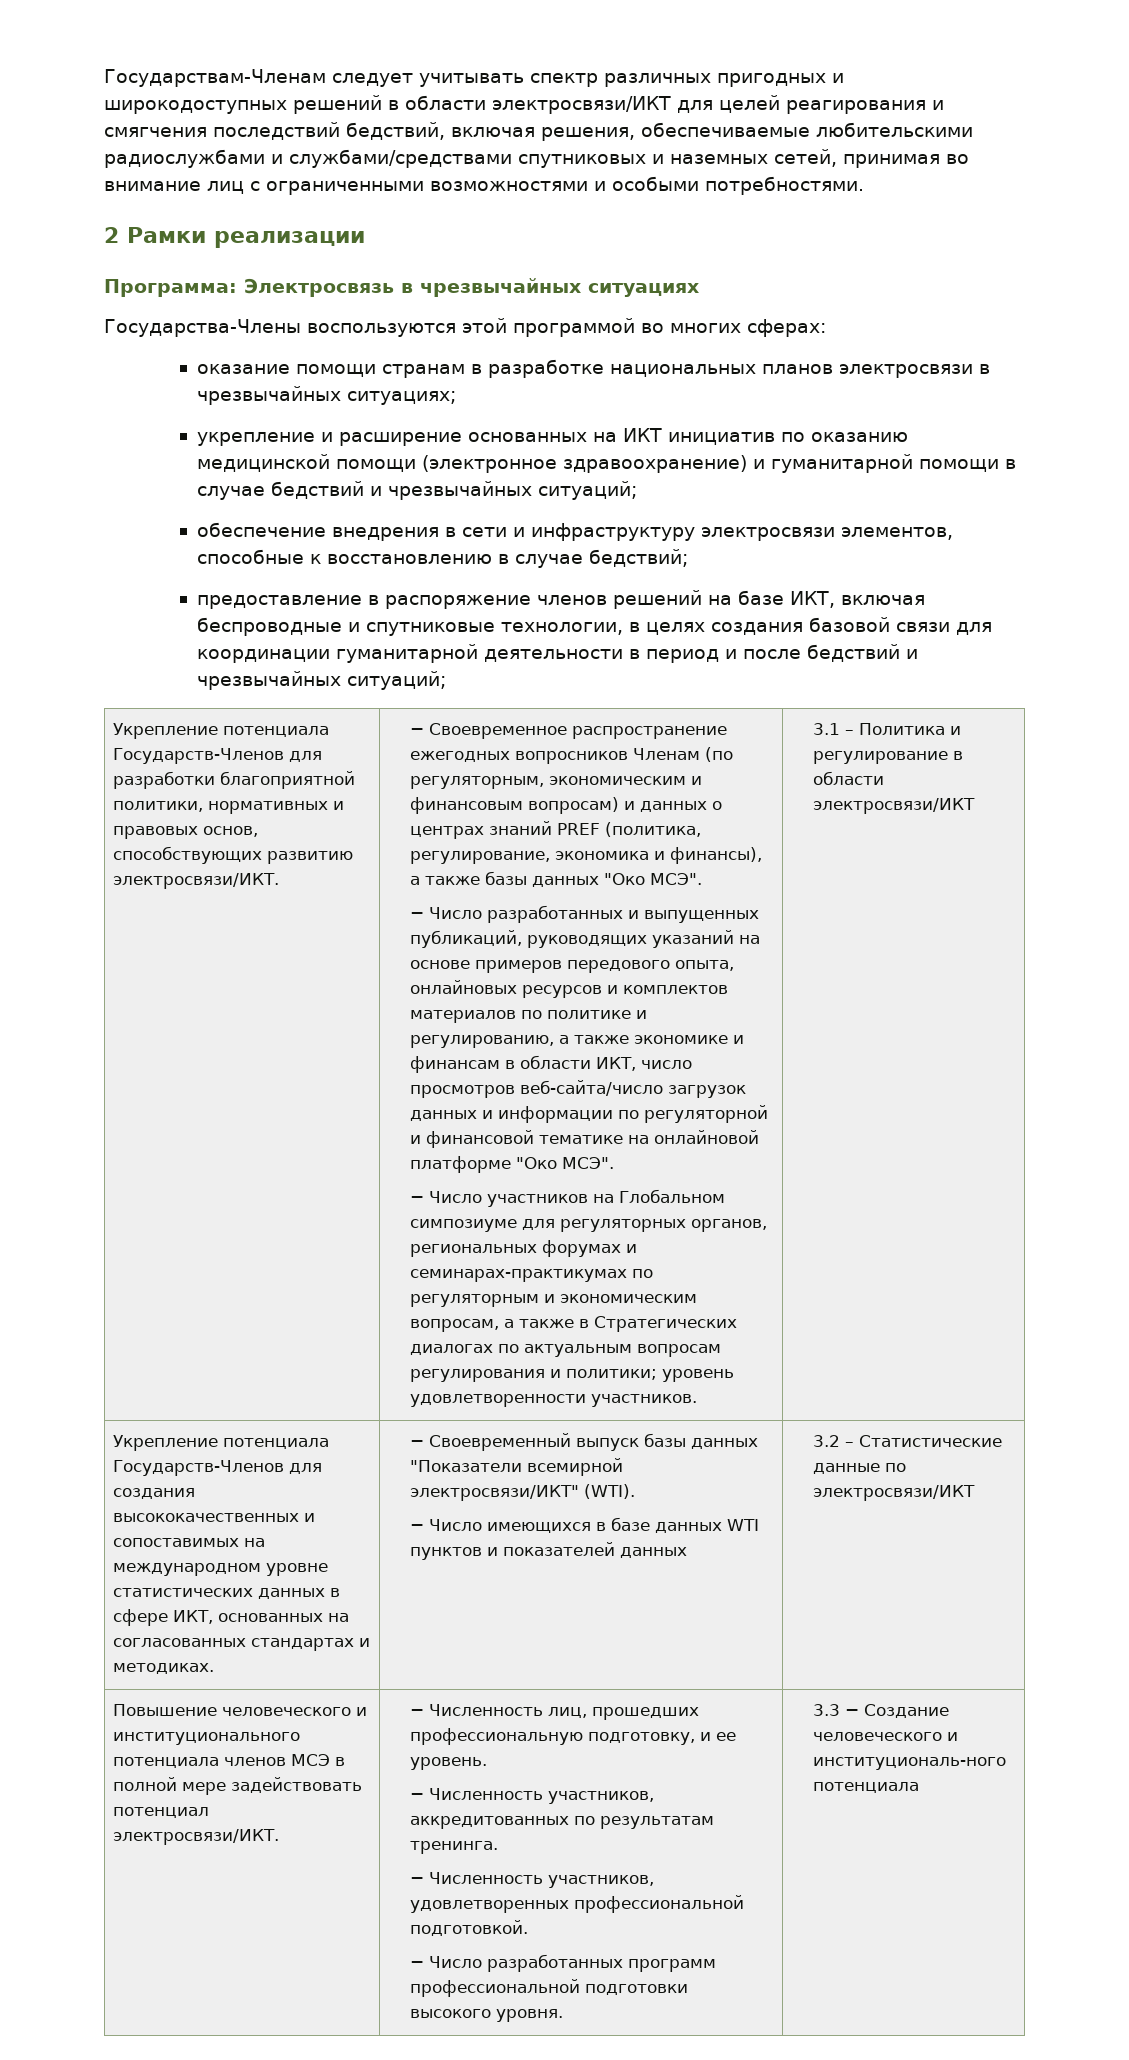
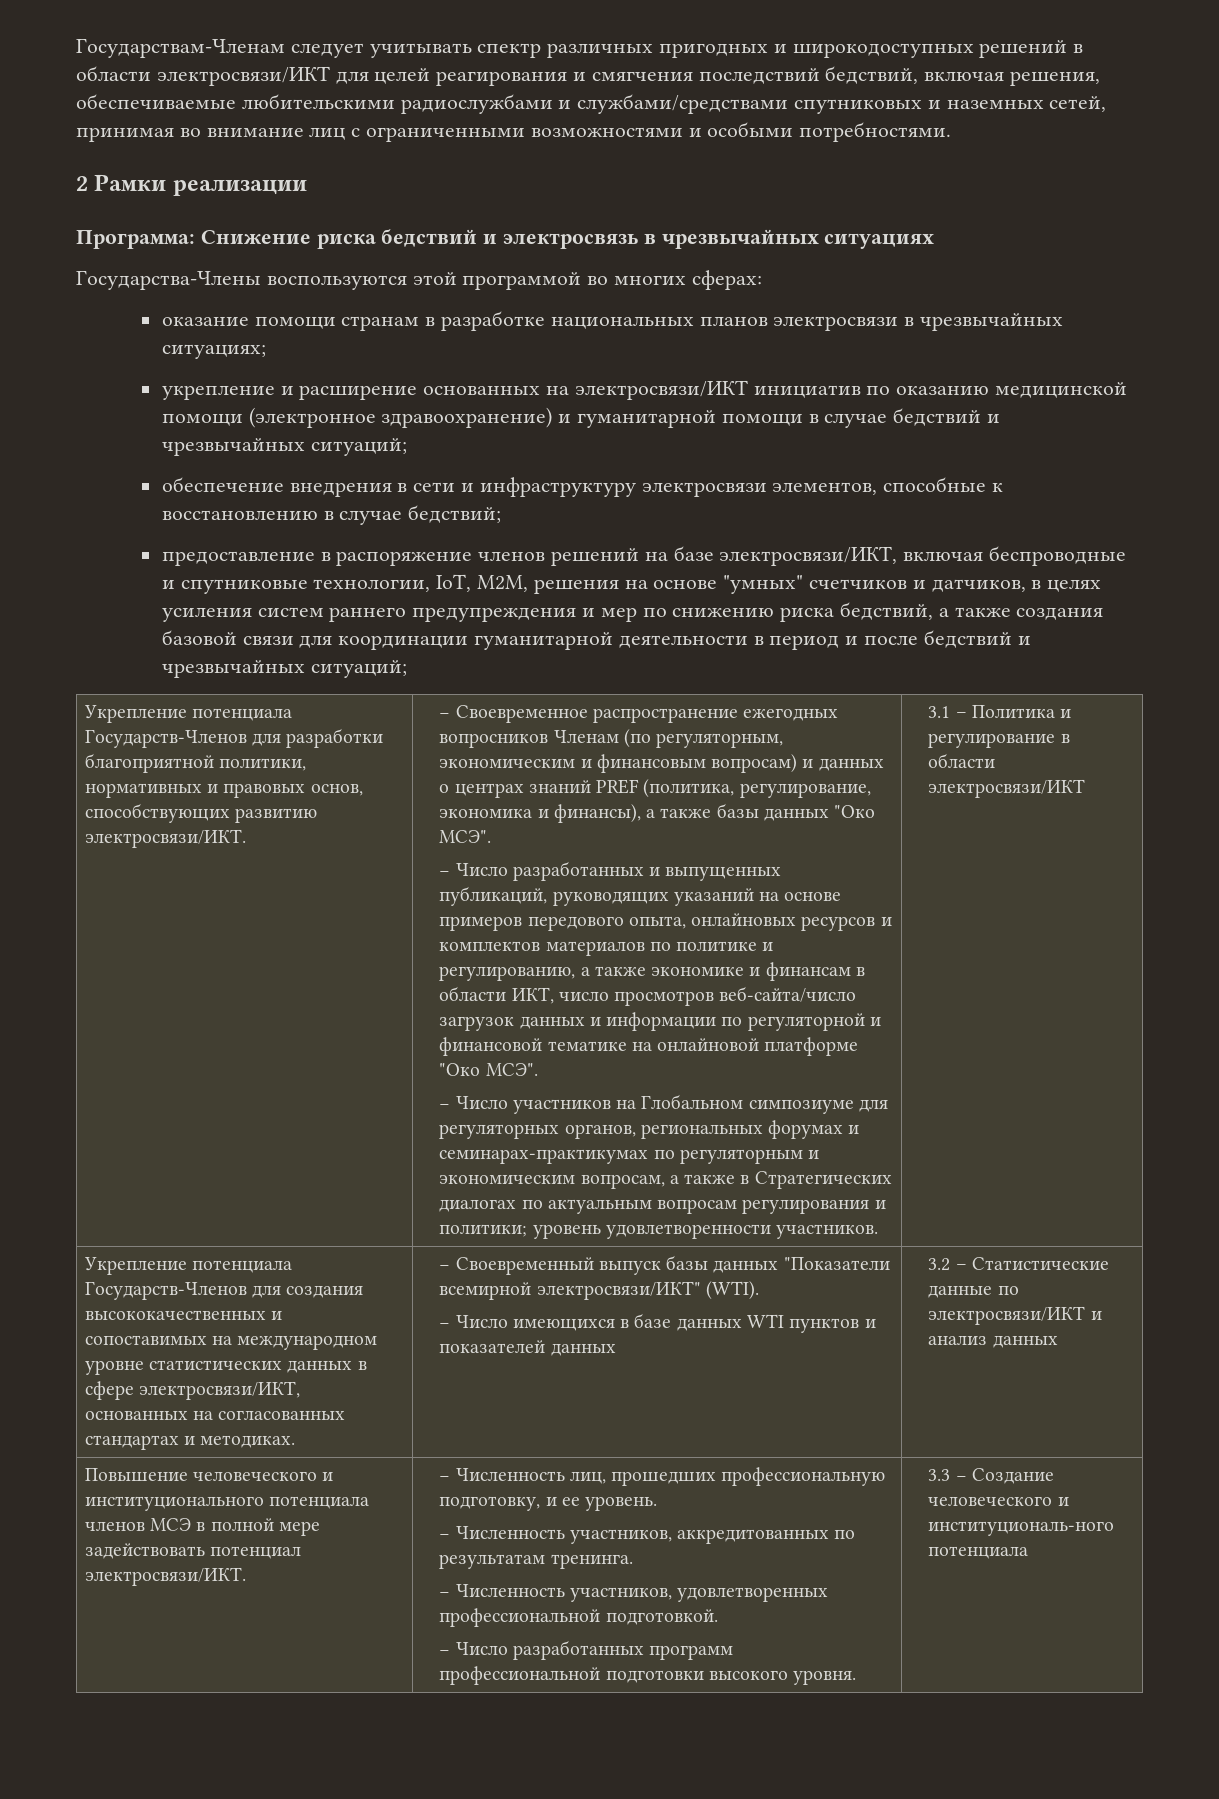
[244,278,394,297] Электросвязь -> [200,229,639,249] Снижение риска бедствий и электросвязь
[623,428,663,442] ИКТ -> [574,380,748,400] электросвязи/ИКТ
[790,591,836,608] ИКТ, -> [719,546,898,566] электросвязи/ИКТ,
[629,622,706,635] в целях -> [436,574,1102,594] [161,602,1011,622] IoT, M2M, решения на основе "умных" счетчиков и датчиков, в целях усиления систем раннего предупреждения и мер по снижению риска бедствий, а также
[173,1610,214,1624] ИКТ, -> [139,1381,301,1400] электросвязи/ИКТ,
(976, 1493) none -> [1090,1311,1102,1320] [928,1335,1058,1348] и анализ данных

